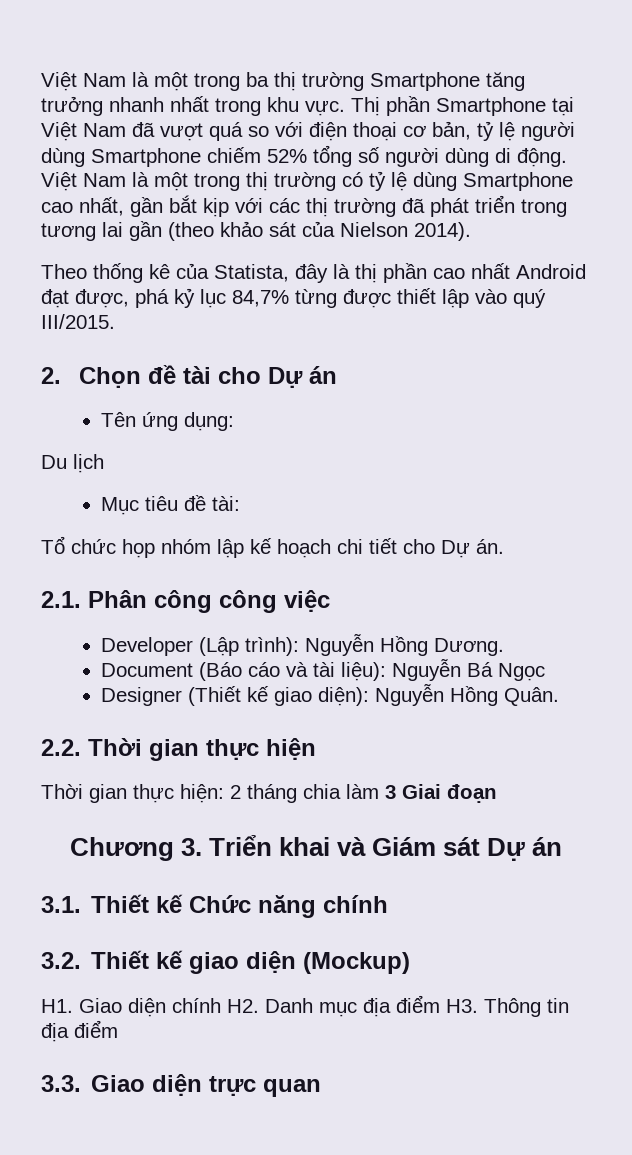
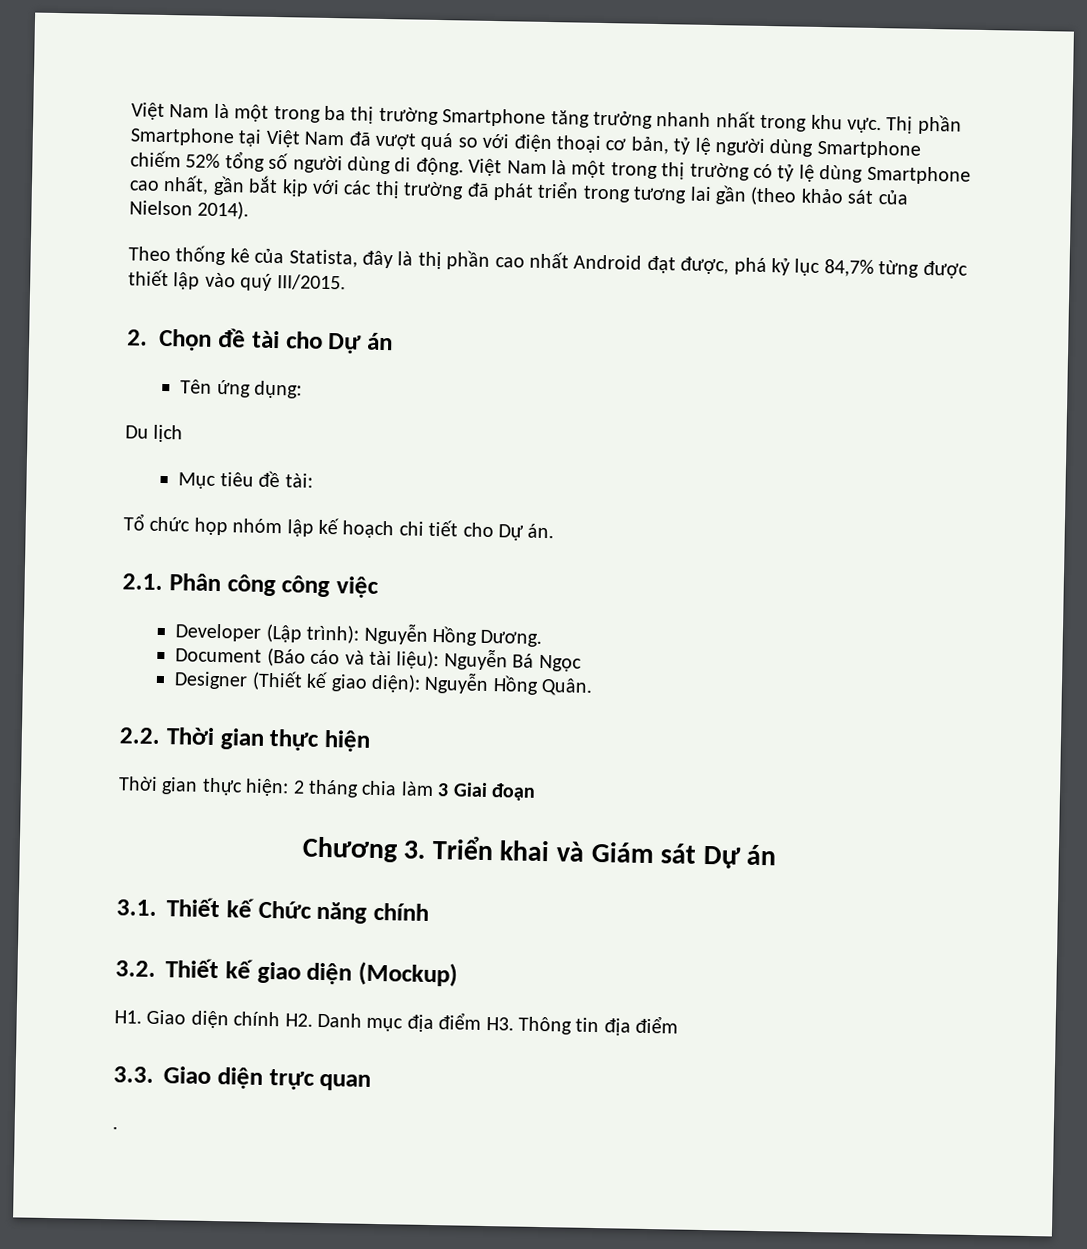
(322, 1088) none -> [112,1126,118,1130] // .

